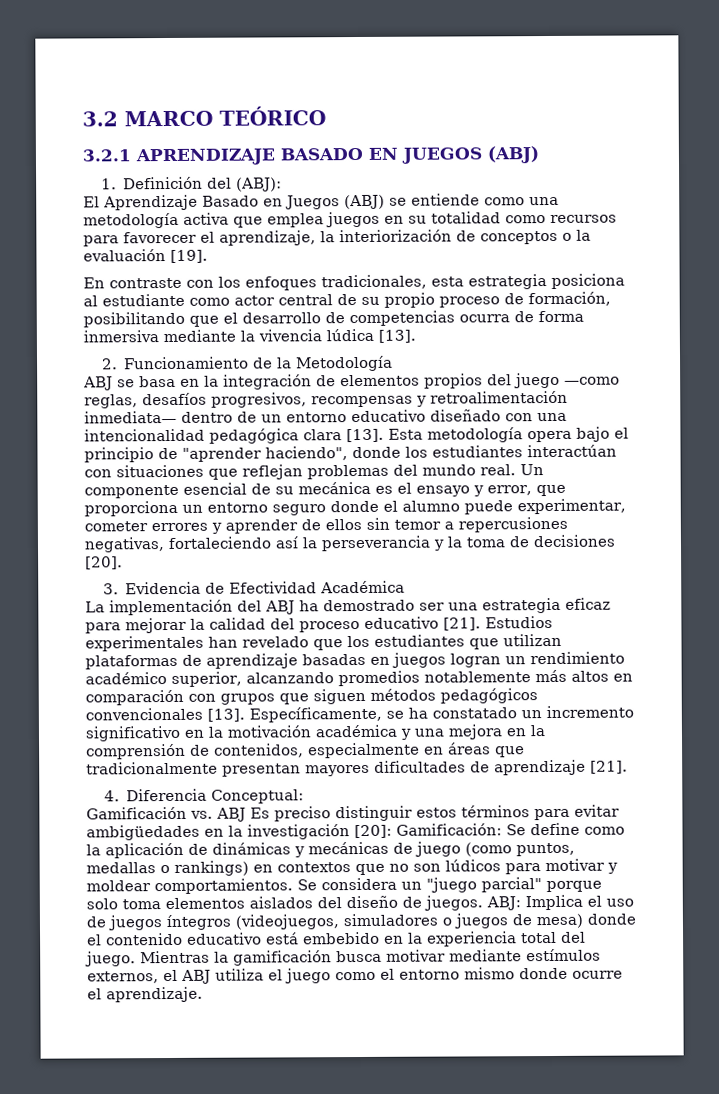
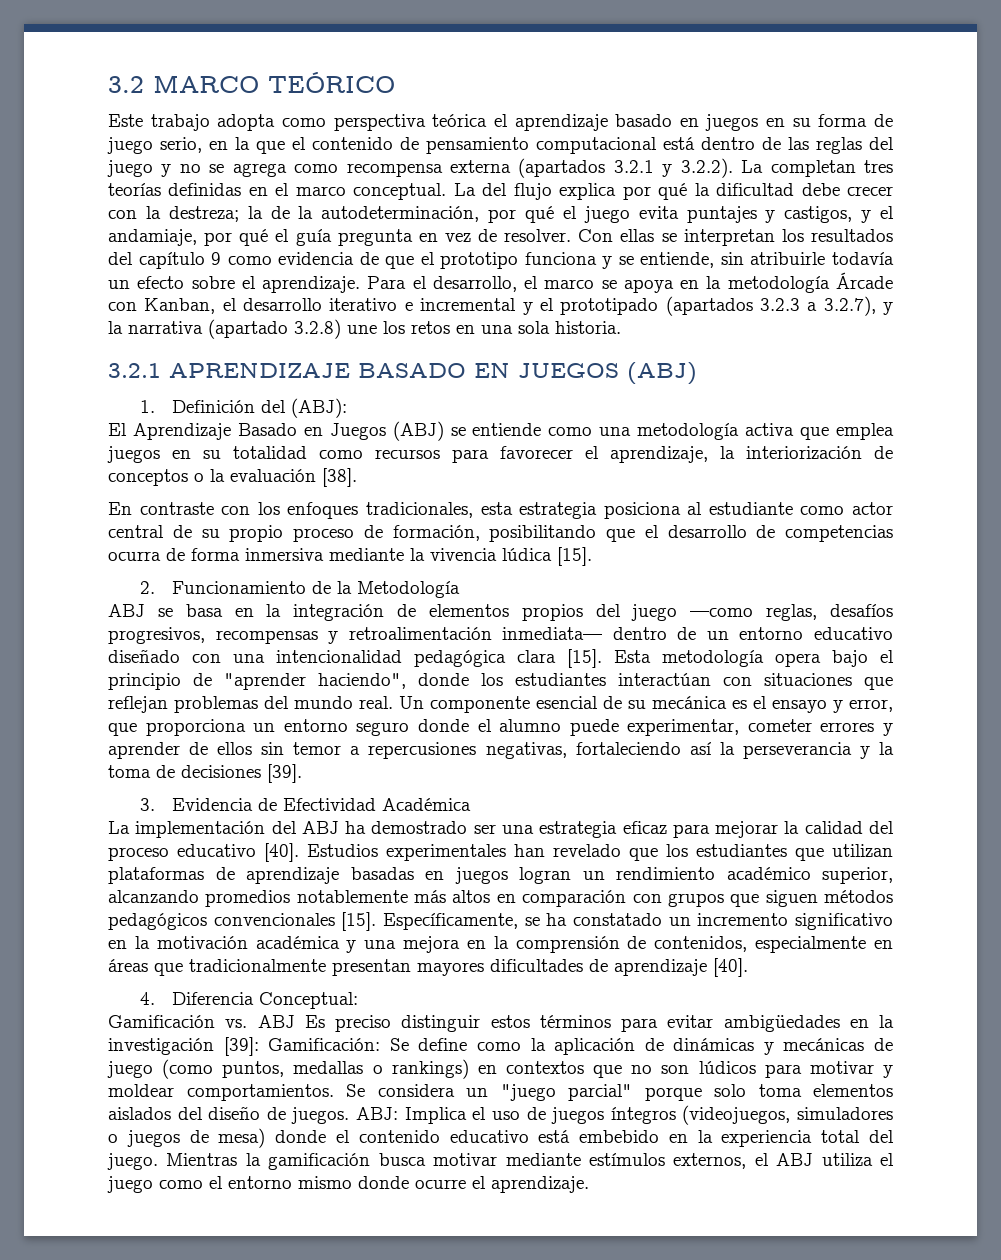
(326, 116) none -> [108,114,893,131] [107,137,894,154] [107,158,894,178] [108,183,894,200] [108,206,894,223] [108,229,893,246] [108,252,894,269] [108,272,893,293] [108,296,893,316] [108,319,621,339] // Este trabajo adopta como perspectiva teórica el aprendizaje basado en juegos en su forma de juego serio, en la que el contenido de pensamiento computacional está dentro de las reglas del juego y no se agrega como recompensa externa (apartados 3.2.1 y 3.2.2). La completan tres teorías definidas en el marco conceptual. La del flujo explica por qué la dificultad debe crecer con la destreza; la de la autodeterminación, por qué el juego evita puntajes y castigos, y el andamiaje, por qué el guía pregunta en vez de resolver. Con ellas se interpretan los resultados del capítulo 9 como evidencia de que el prototipo funciona y se entiende, sin atribuirle todavía un efecto sobre el aprendizaje. Para el desarrollo, el marco se apoya en la metodología Árcade con Kanban, el desarrollo iterativo e incremental y el prototipado (apartados 3.2.3 a 3.2.7), y la narrativa (apartado 3.2.8) une los retos en una sola historia.
[170,249,208,263] [19]. -> [322,468,357,487] [38].
[378,329,416,343] [13]. -> [557,547,592,566] [15].
[346,428,384,443] [13]. -> [567,649,602,668] [15].
[85,556,123,570] [20]. -> [267,764,302,783] [39].
[443,617,481,631] [21]. -> [264,843,299,862] [40].
[207,708,245,722] [13]. -> [341,912,377,931] [15].
[590,760,628,774] [21]. -> [713,958,748,977] [40].
[354,824,392,839] [20]: -> [223,1037,259,1056] [39]:

